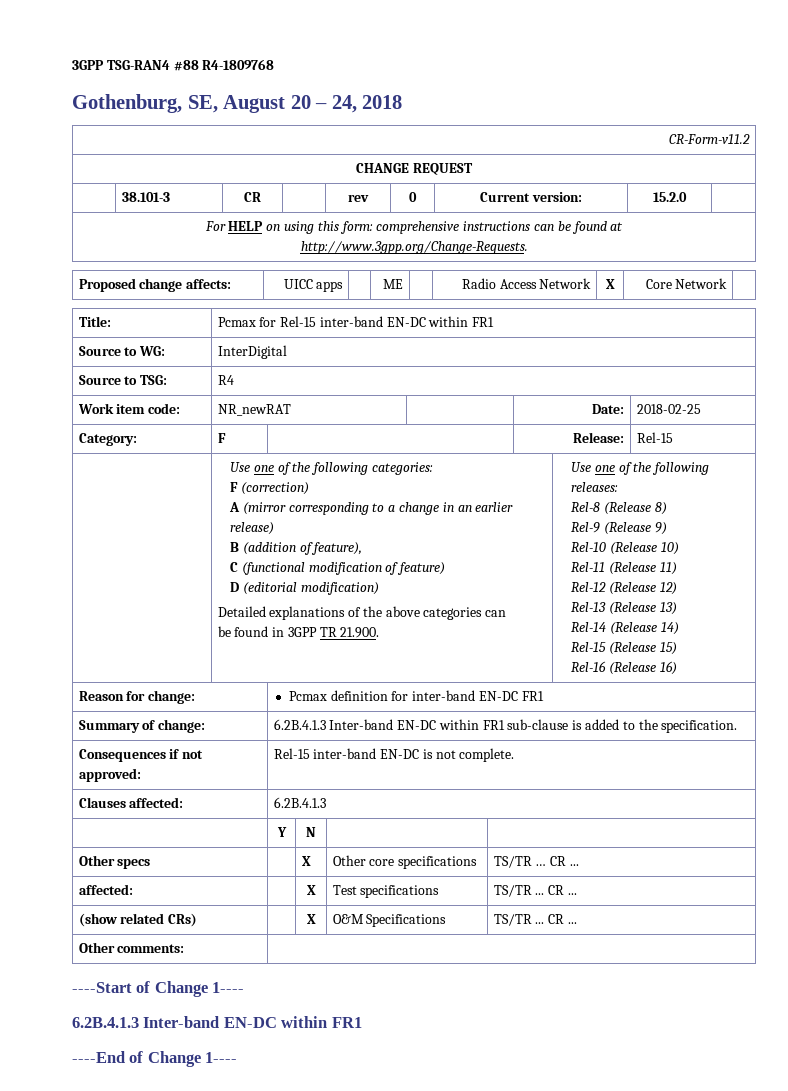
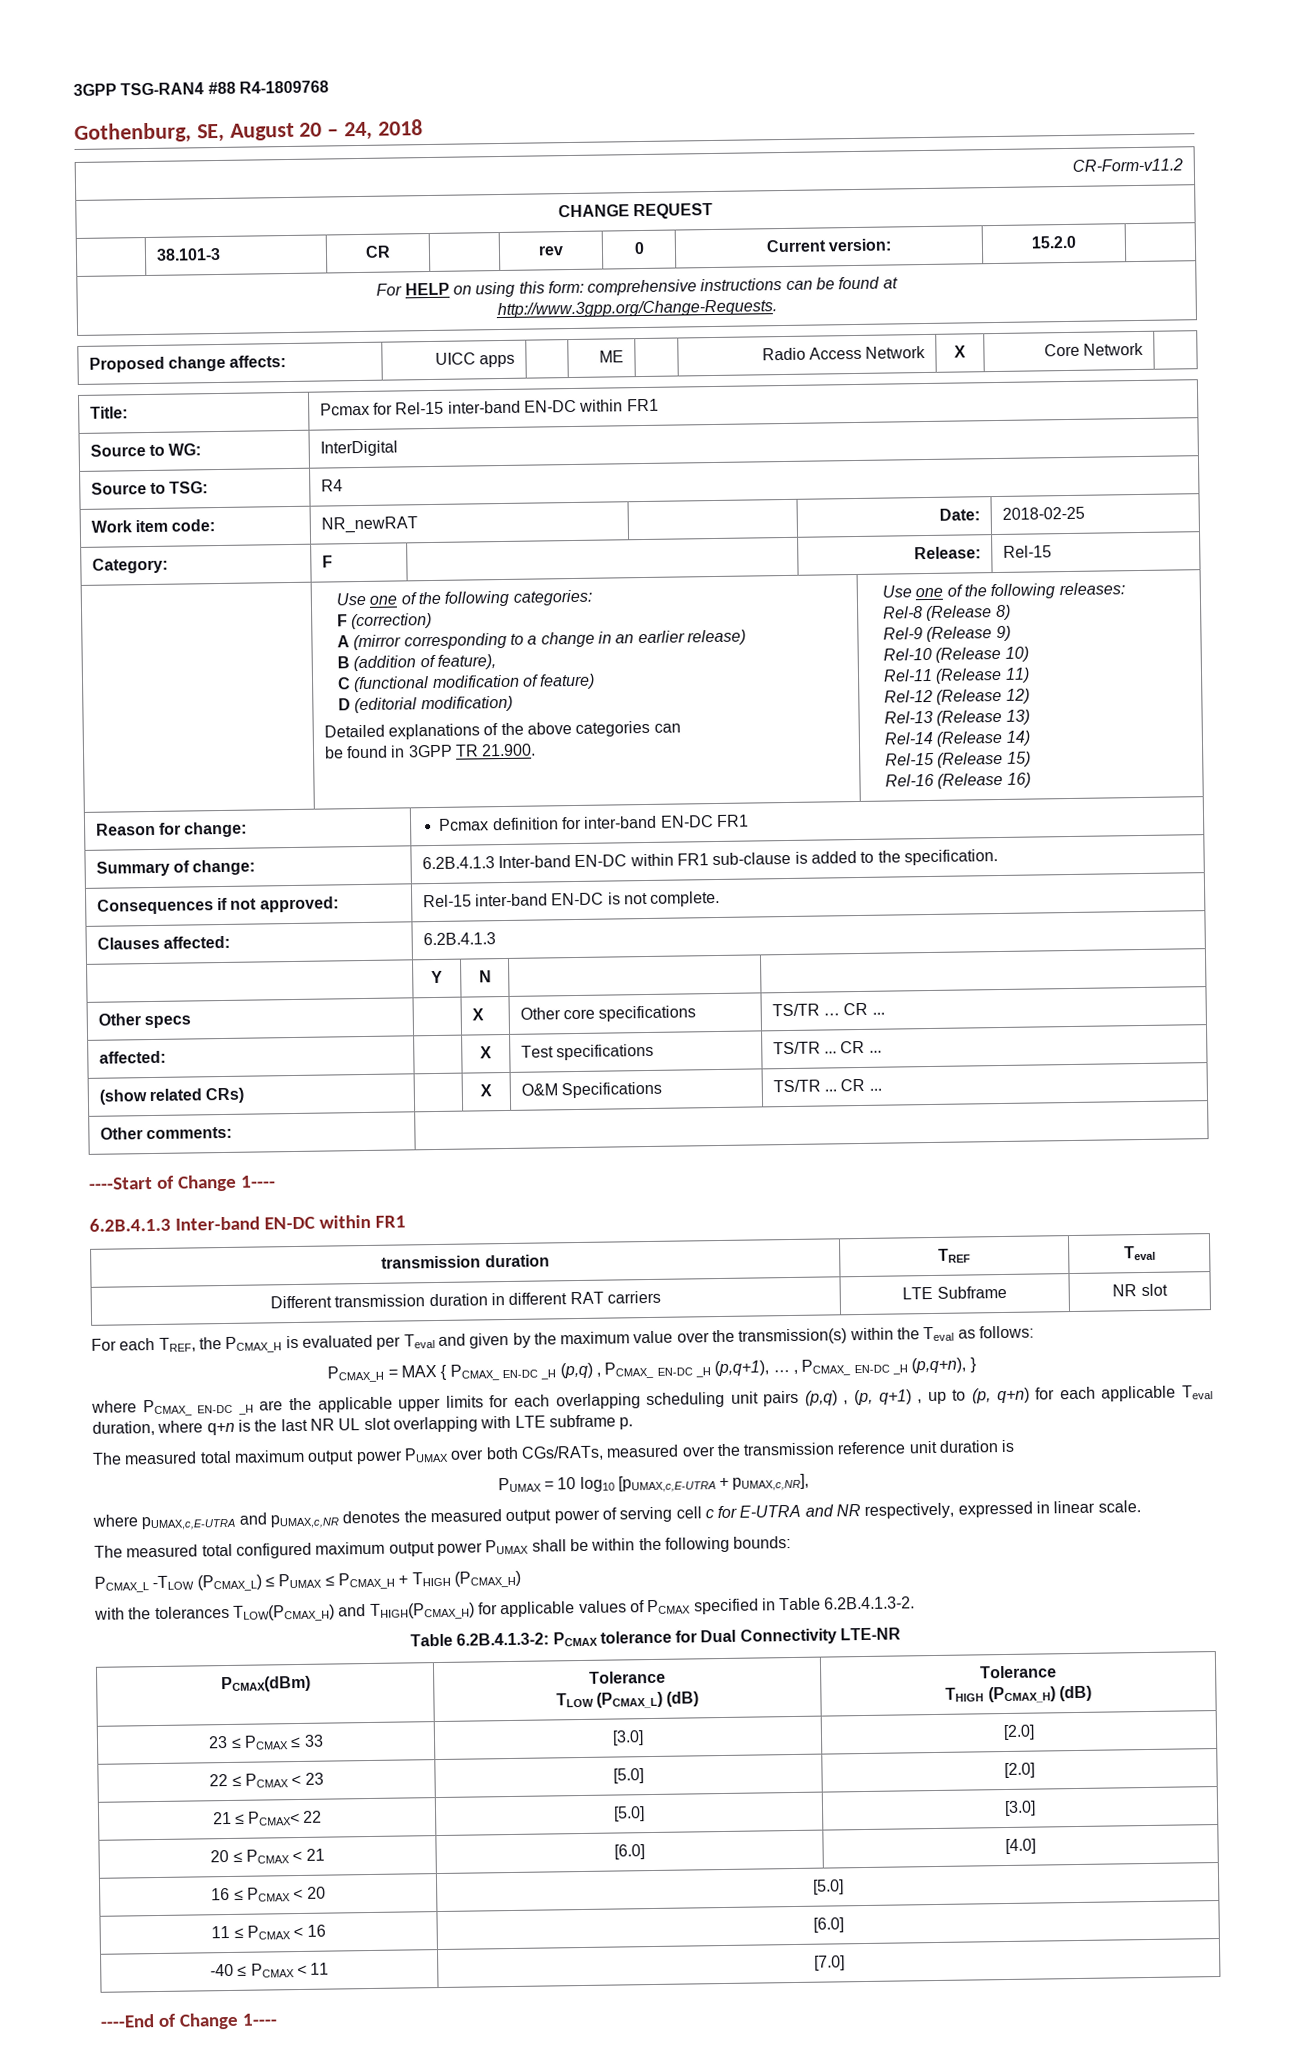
(362, 1022) none -> [381,1254,550,1269] [938,1248,971,1263] [1123,1245,1156,1261] [270,1290,661,1309] [902,1285,1007,1300] [1112,1283,1168,1297] [91,1325,1035,1353] [327,1357,977,1383] [91,1385,1214,1417] [92,1414,634,1436] [92,1439,1015,1465] [497,1473,810,1493] [92,1500,1141,1531] [94,1536,792,1559] [94,1570,521,1593] [94,1596,916,1622] [409,1627,902,1647] [220,1675,311,1693] [589,1670,666,1684] [555,1691,700,1709] [980,1665,1057,1679] [945,1685,1092,1704] [208,1734,324,1750] [612,1730,644,1746] [1003,1724,1035,1741] [209,1772,324,1788] [613,1768,644,1784] [1004,1762,1035,1779] [212,1810,323,1826] [613,1806,645,1822] [1004,1800,1036,1817] [210,1848,325,1864] [614,1844,645,1860] [1005,1838,1036,1855] [211,1886,326,1902] [812,1879,844,1895] [211,1924,326,1940] [812,1917,844,1933] [209,1962,330,1978] [813,1955,845,1971] // transmission duration | TREF | Teval // Different transmission duration in different RAT carriers | LTE Subframe | NR slot // For each TREF, the PCMAX_H is evaluated per Teval and given by the maximum value over the transmission(s) within the Teval as follows: // PCMAX_H = MAX { PCMAX_ EN-DC _H (p,q) , PCMAX_ EN-DC _H (p,q+1), … , PCMAX_ EN-DC _H (p,q+n), } // where PCMAX_ EN-DC _H are the applicable upper limits for each overlapping scheduling unit pairs (p,q) , (p, q+1) , up to (p, q+n) for each applicable Teval duration, where q+n is the last NR UL slot overlapping with LTE subframe p. // The measured total maximum output power PUMAX over both CGs/RATs, measured over the transmission reference unit duration is // PUMAX = 10 log10 [pUMAX,c,E-UTRA + pUMAX,c,NR], // where pUMAX,c,E-UTRA and pUMAX,c,NR denotes the measured output power of serving cell c for E-UTRA and NR respectively, expressed in linear scale. // The measured total configured maximum output power PUMAX shall be within the following bounds: // PCMAX_L -TLOW (PCMAX_L) ≤ PUMAX ≤ PCMAX_H + THIGH (PCMAX_H) // with the tolerances TLOW(PCMAX_H) and THIGH(PCMAX_H) for applicable values of PCMAX specified in Table 6.2B.4.1.3-2. // Table 6.2B.4.1.3-2: PCMAX tolerance for Dual Connectivity LTE-NR // PCMAX(dBm) | Tolerance // TLOW (PCMAX_L) (dB) | Tolerance // THIGH (PCMAX_H) (dB) // 23 ≤ PCMAX ≤ 33 | [3.0] | [2.0] // 22 ≤ PCMAX < 23 | [5.0] | [2.0] // 21 ≤ PCMAX< 22 | [5.0] | [3.0] // 20 ≤ PCMAX < 21 | [6.0] | [4.0] // 16 ≤ PCMAX < 20 | [5.0] // 11 ≤ PCMAX < 16 | [6.0] // -40 ≤ PCMAX < 11 | [7.0]

